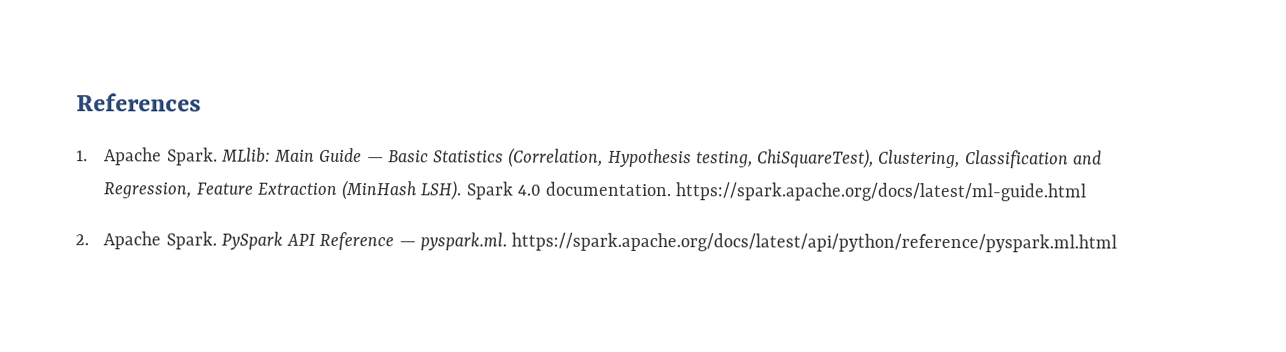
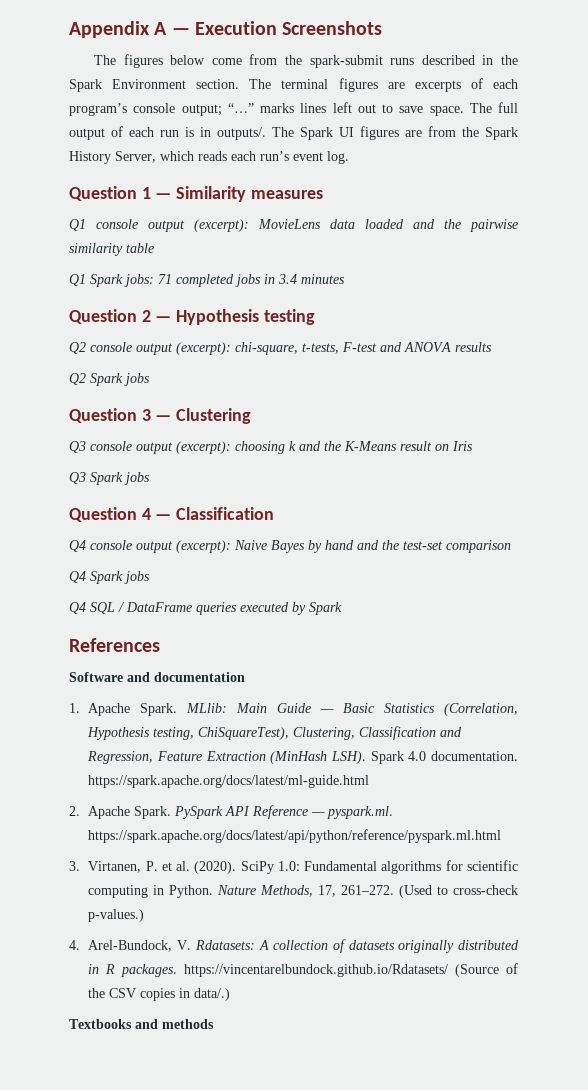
[76,93,201,112] References -> [69,21,383,38] [93,54,518,68] [69,78,518,92] [69,102,518,116] [69,126,518,140] [69,151,349,164] [69,186,323,202] [69,219,518,232] [69,243,154,256] [69,274,345,287] [69,309,315,325] [69,342,492,355] [69,373,150,386] [69,408,252,424] [69,441,473,454] [69,472,150,485] [69,507,275,522] [69,540,511,553] [69,571,150,584] [69,602,342,615] [69,638,160,652] [69,672,245,682] Appendix A — Execution Screenshots // The figures below come from the spark-submit runs described in the Spark Environment section. The terminal figures are excerpts of each program’s console output; “…” marks lines left out to save space. The full output of each run is in outputs/. The Spark UI figures are from the Spark History Server, which reads each run’s event log. // Question 1 — Similarity measures // Q1 console output (excerpt): MovieLens data loaded and the pairwise similarity table // Q1 Spark jobs: 71 completed jobs in 3.4 minutes // Question 2 — Hypothesis testing // Q2 console output (excerpt): chi-square, t-tests, F-test and ANOVA results // Q2 Spark jobs // Question 3 — Clustering // Q3 console output (excerpt): choosing k and the K-Means result on Iris // Q3 Spark jobs // Question 4 — Classification // Q4 console output (excerpt): Naive Bayes by hand and the test-set comparison // Q4 Spark jobs // Q4 SQL / DataFrame queries executed by Spark // References // Software and documentation
(1118, 242) none -> [69,860,518,874] [88,885,518,898] [88,909,145,922] [69,939,519,953] [88,963,518,977] [88,988,231,1001] [69,1019,214,1029] // 3. Virtanen, P. et al. (2020). SciPy 1.0: Fundamental algorithms for scientific computing in Python. Nature Methods, 17, 261–272. (Used to cross-check p-values.) // 4. Arel-Bundock, V. Rdatasets: A collection of datasets originally distributed in R packages. https://vincentarelbundock.github.io/Rdatasets/ (Source of the CSV copies in data/.) // Textbooks and methods

